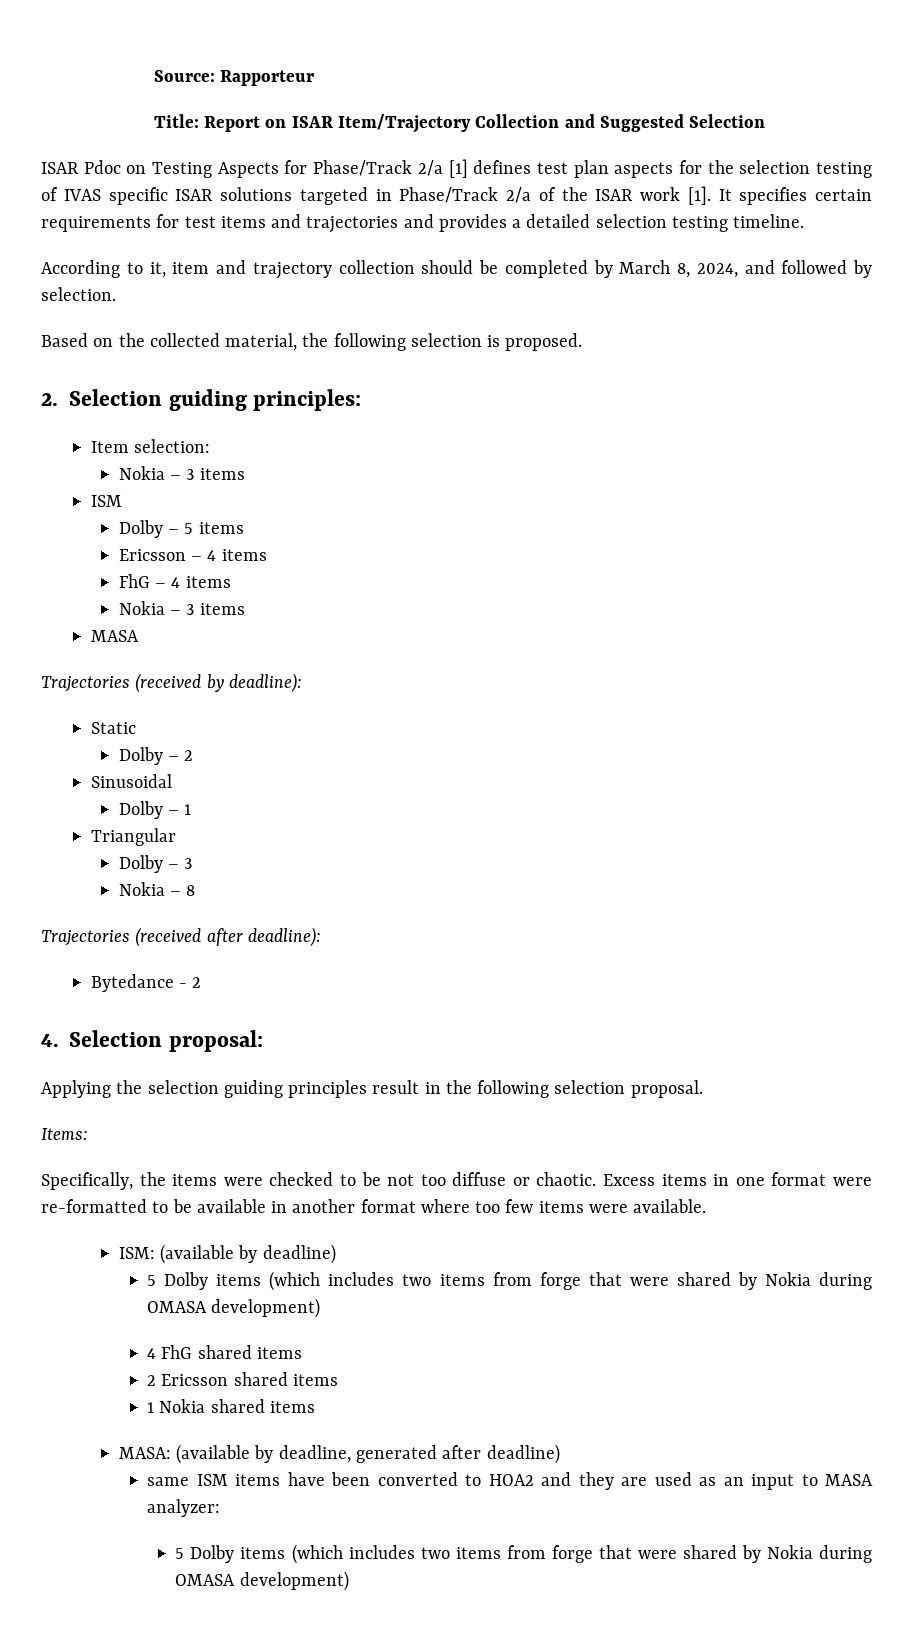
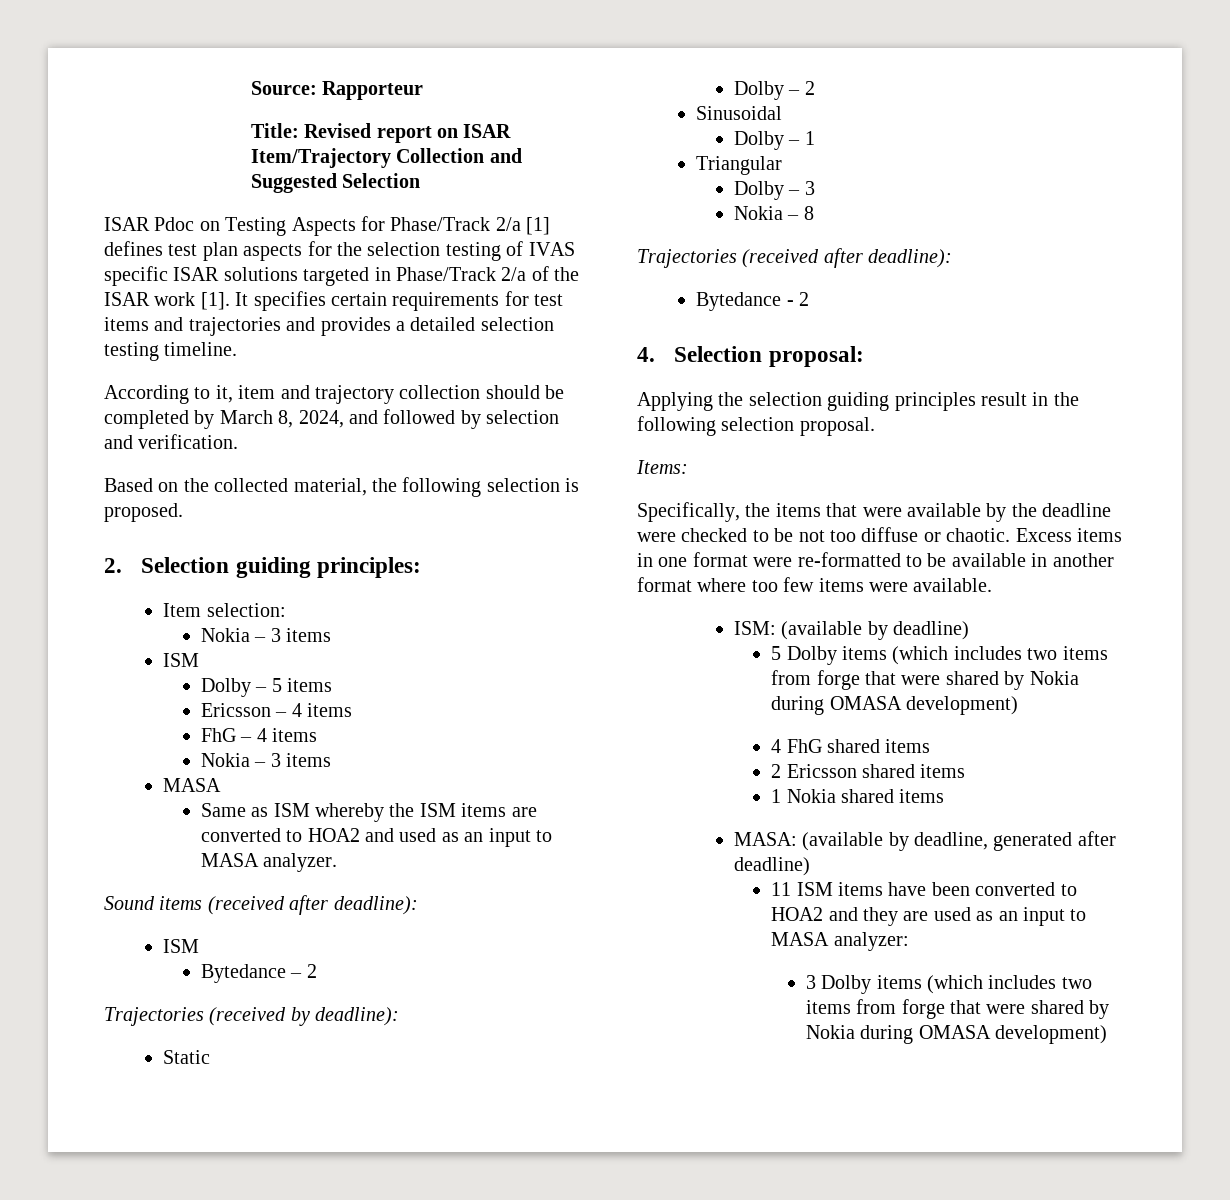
[204,116,261,132] Report -> [304,123,432,143] Revised report
[41,287,116,301] selection. -> [486,410,560,424] [104,434,239,449] selection and verification.
(139, 636) none -> [200,803,537,822] [200,828,553,847] [200,853,338,872] [104,895,418,915] [163,939,200,953] [200,964,317,983] // Same as ISM whereby the ISM items are converted to HOA2 and used as an input to MASA analyzer. // Sound items (received after deadline): // ISM // Bytedance – 2
(218, 1180) none -> [826,503,1112,522] that were available by the deadline
[147,1477,190,1486] same -> [771,882,792,896] 11
[175,1548,185,1559] 5 -> [805,975,816,989] 3

